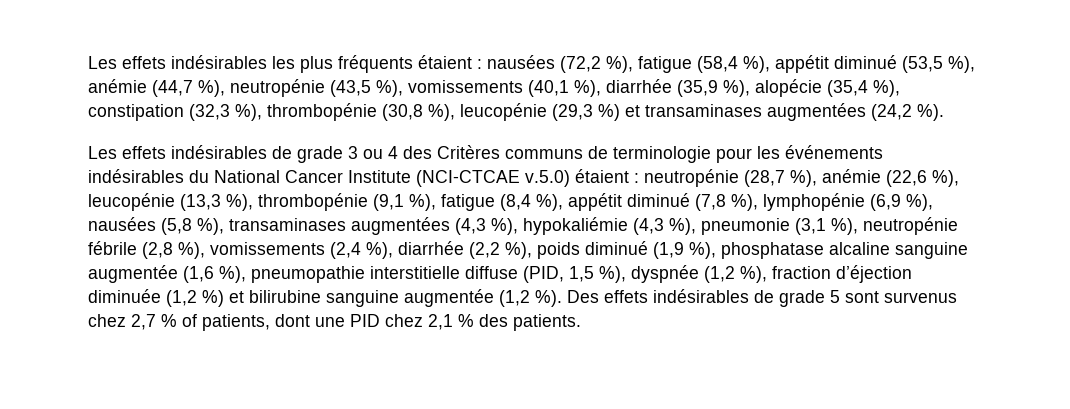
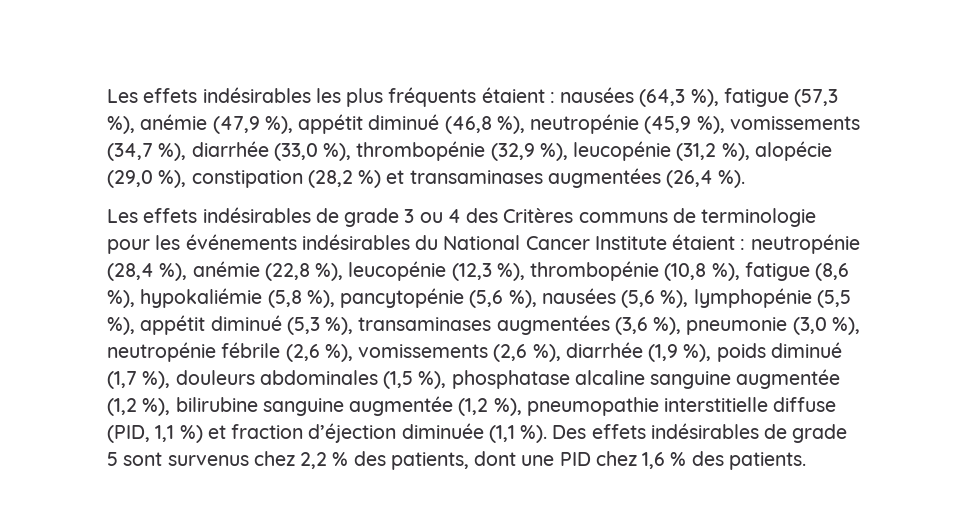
[560,55,975,73] [88,79,718,97] (72,2 %), fatigue (58,4 %), appétit diminué (53,5 %), anémie (44,7 %), neutropénie (43,5 %), vomissements (40,1 %), diarrhée (35,9 -> [639,88,839,107] [107,114,860,134] [107,141,717,161] (64,3 %), fatigue (57,3 %), anémie (47,9 %), appétit diminué (46,8 %), neutropénie (45,9 %), vomissements (34,7 %), diarrhée (33,0 %), thrombopénie (32,9 %), leucopénie (31,2
[827,80,868,97] (35,4 -> [107,170,153,188] (29,0
[189,103,593,121] (32,3 %), thrombopénie (30,8 %), leucopénie (29,3 -> [307,170,353,188] (28,2
[871,104,912,121] (24,2 -> [666,170,714,188] (26,4
[416,170,570,187] (NCI-CTCAE v.5.0) -> (667, 243) none
[744,169,959,187] [88,193,933,211] [88,217,664,235] (28,7 %), anémie (22,6 %), leucopénie (13,3 %), thrombopénie (9,1 %), fatigue (8,4 %), appétit diminué (7,8 %), lymphopénie (6,9 %), nausées (5,8 %), transaminases augmentées (4,3 %), hypokaliémie (4,3 -> [107,261,850,281] [107,288,851,308] [107,315,648,335] (28,4 %), anémie (22,8 %), leucopénie (12,3 %), thrombopénie (10,8 %), fatigue (8,6 %), hypokaliémie (5,8 %), pancytopénie (5,6 %), nausées (5,6 %), lymphopénie (5,5 %), appétit diminué (5,3 %), transaminases augmentées (3,6
[795,218,826,235] (3,1 -> [792,317,827,335] (3,0
[142,241,500,259] (2,8 %), vomissements (2,4 %), diarrhée (2,2 -> [285,342,679,362] (2,6 %), vomissements (2,6 %), diarrhée (1,9
[653,242,684,259] (1,9 -> [107,370,414,389] (1,7 %), douleurs abdominales (1,5
[183,266,214,283] (1,6 -> [107,396,489,416] (1,2 %), bilirubine sanguine augmentée (1,2
[569,265,912,283] [88,289,530,307] 1,5 %), dyspnée (1,2 %), fraction d’éjection diminuée (1,2 %) et bilirubine sanguine augmentée (1,2 -> [155,423,515,443] 1,1 %) et fraction d’éjection diminuée (1,1
[131,314,197,330] 2,7 % of -> [300,451,386,469] 2,2 % des
[428,314,453,330] 2,1 -> [642,452,666,469] 1,6

